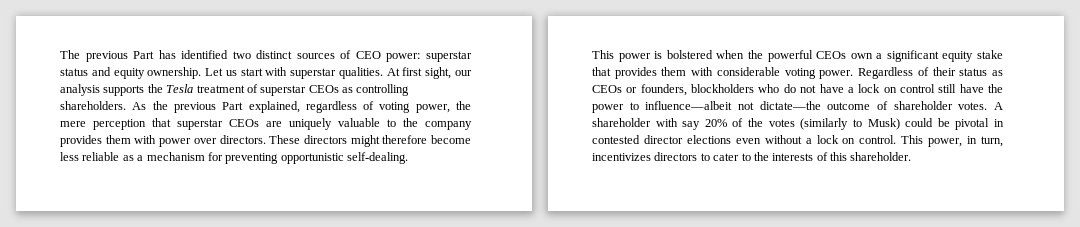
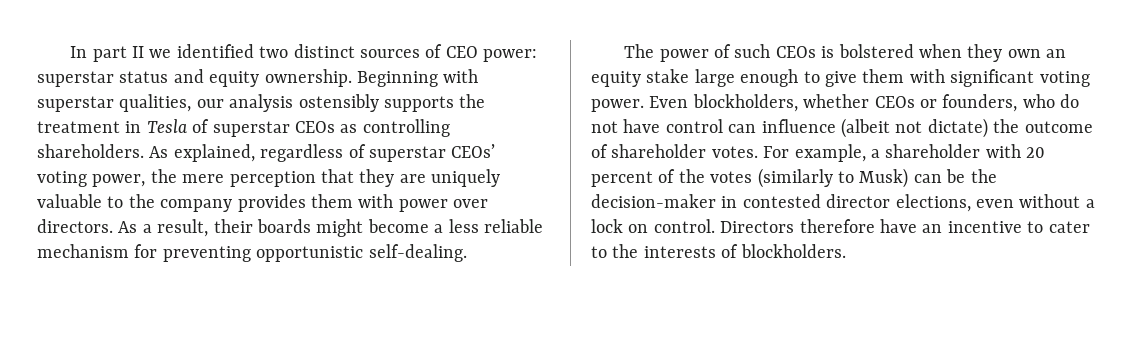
[60,50,176,62] The previous Part has -> [70,46,172,62] In part II we
[205,67,452,79] Let us start with superstar qualities. At first sight, -> [357,69,479,87] [37,94,192,112] Beginning with superstar qualities,
(100, 90) none -> [298,94,379,112] ostensibly
[166,84,245,93] Tesla treatment -> [37,119,187,133] treatment in Tesla
[152,101,244,113] the previous Part -> (169, 152) none
(375, 105) none -> [369,144,496,162] superstar CEOs’
[177,119,259,130] superstar CEOs -> [359,169,395,187] they
[269,135,471,147] [60,152,144,161] These directors might therefore become less reliable as a -> [118,219,543,237] As a result, their boards might become a less reliable
[592,50,1003,62] [592,67,780,79] This power is bolstered when the powerful CEOs own a significant equity stake that provides them with considerable -> [624,44,1067,62] [591,69,1035,87] The power of such CEOs is bolstered when they own an equity stake large enough to give them with significant
[858,67,1004,79] Regardless of their status as -> [649,94,870,112] Even blockholders, whether
[691,84,755,93] blockholders -> (1018, 103) none
[847,84,1003,93] [592,101,1003,113] [592,118,727,130] a lock on control still have the power to influence—albeit not dictate—the outcome of shareholder votes. A shareholder with say 20% -> [665,118,1093,138] [591,144,1046,162] [591,171,653,187] control can influence (albeit not dictate) the outcome of shareholder votes. For example, a shareholder with 20 percent
[905,118,990,130] could be pivotal -> [913,169,997,183] [591,194,716,208] can be the decision-maker
[686,135,731,144] elections -> [895,194,971,212] elections,
[901,135,1003,147] [592,152,698,161] This power, in turn, incentivizes directors -> [720,219,1022,233] Directors therefore have an incentive
[830,152,912,161] this shareholder. -> [740,244,846,258] blockholders.

